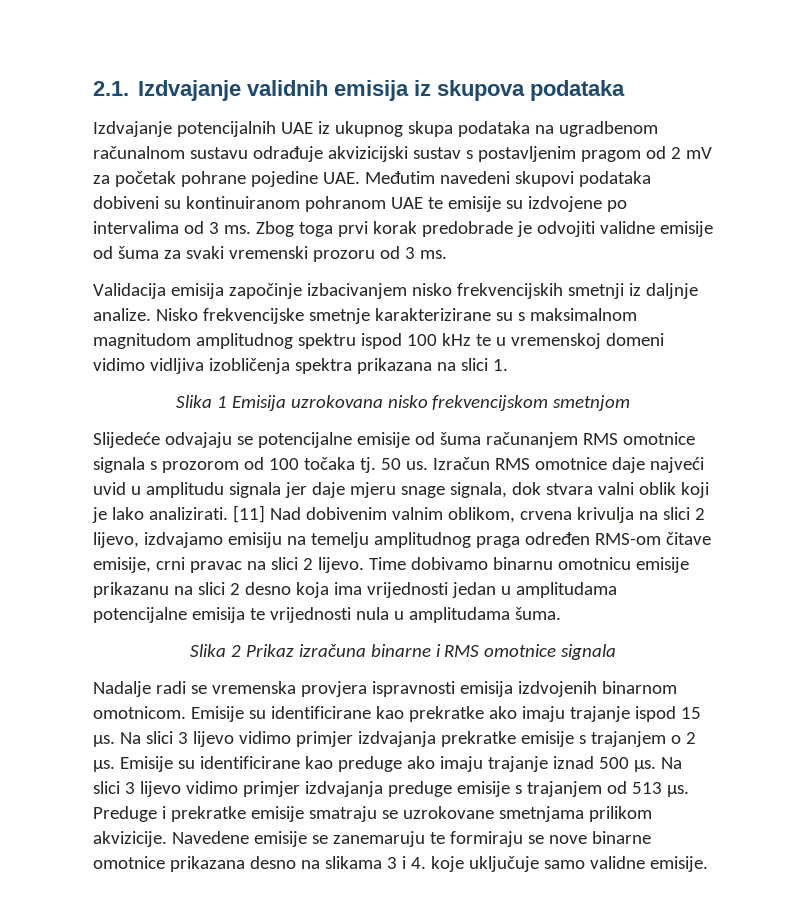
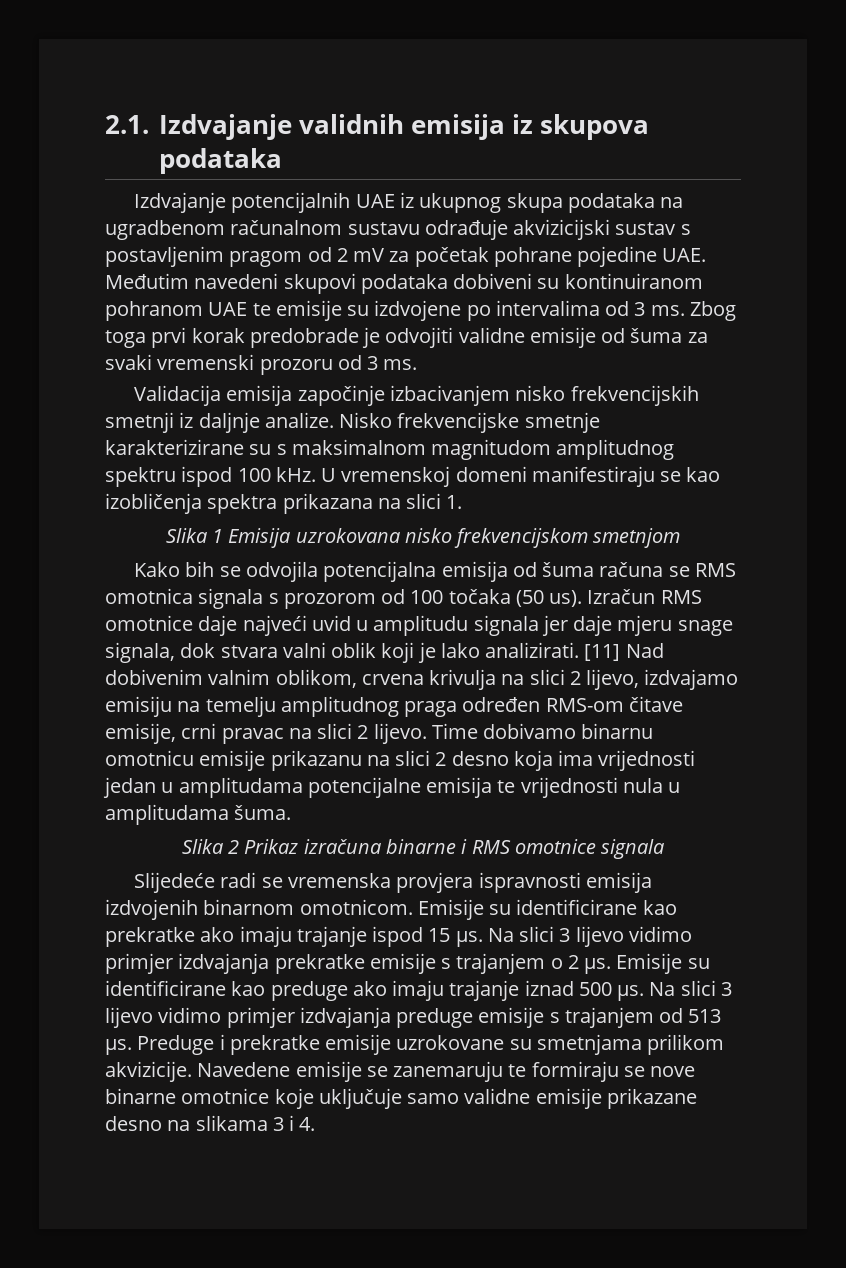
[441,333,664,349] [93,358,204,374] kHz te u vremenskoj domeni vidimo vidljiva -> [275,466,721,487] kHz. U vremenskoj domeni manifestiraju se kao
[93,432,695,448] Slijedeće odvajaju se potencijalne emisije od šuma računanjem RMS omotnice -> [134,561,736,582] [105,588,193,604] Kako bih se odvojila potencijalna emisija od šuma računa se RMS omotnica
[359,457,428,473] tj. 50 us. -> [515,590,583,607] (50 us).
[93,681,151,697] Nadalje -> [134,872,216,893] Slijedeće
[308,806,494,822] smatraju se uzrokovane -> [396,1035,532,1050] uzrokovane su
[169,856,245,872] prikazana -> [274,1088,697,1109] koje uključuje samo validne emisije prikazane
[430,856,708,872] koje uključuje samo validne emisije. -> (316, 1124) none

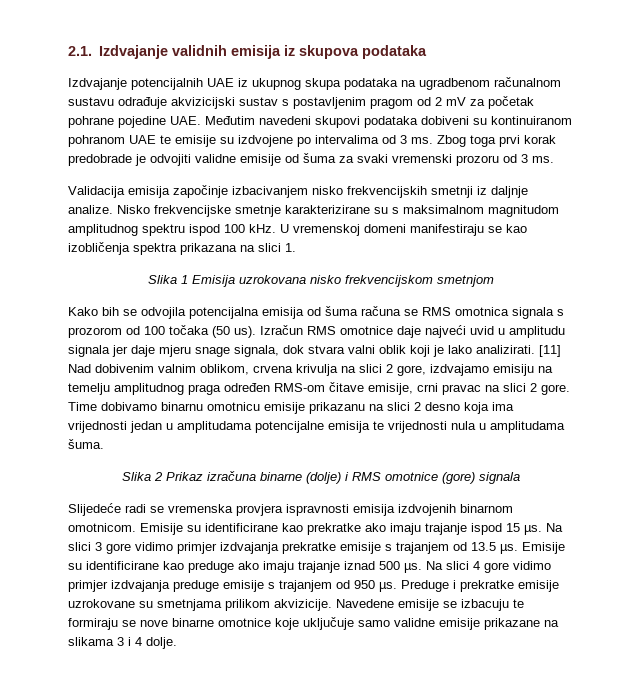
[586,669,640,690] lijevo, -> [397,365,426,376] gore,
[373,723,427,744] lijevo. -> [541,384,570,395] gore.
(456, 846) none -> [306,472,341,484] (dolje)
(596, 846) none -> [442,472,475,484] (gore)
[575,926,624,947] lijevo -> [106,543,131,554] gore
[550,955,579,969] o 2 -> [453,542,496,551] od 13.5
[720,982,732,996] [105,1007,153,1028] 3 lijevo -> [473,561,509,573] 4 gore
[688,1009,722,1023] 513 -> [354,580,375,589] 950
[393,1061,504,1082] zanemaruju -> [461,599,509,611] izbacuju
[105,1116,162,1131] desno -> (540, 624) none
[299,1117,316,1131] 4. -> [135,637,177,649] 4 dolje.

